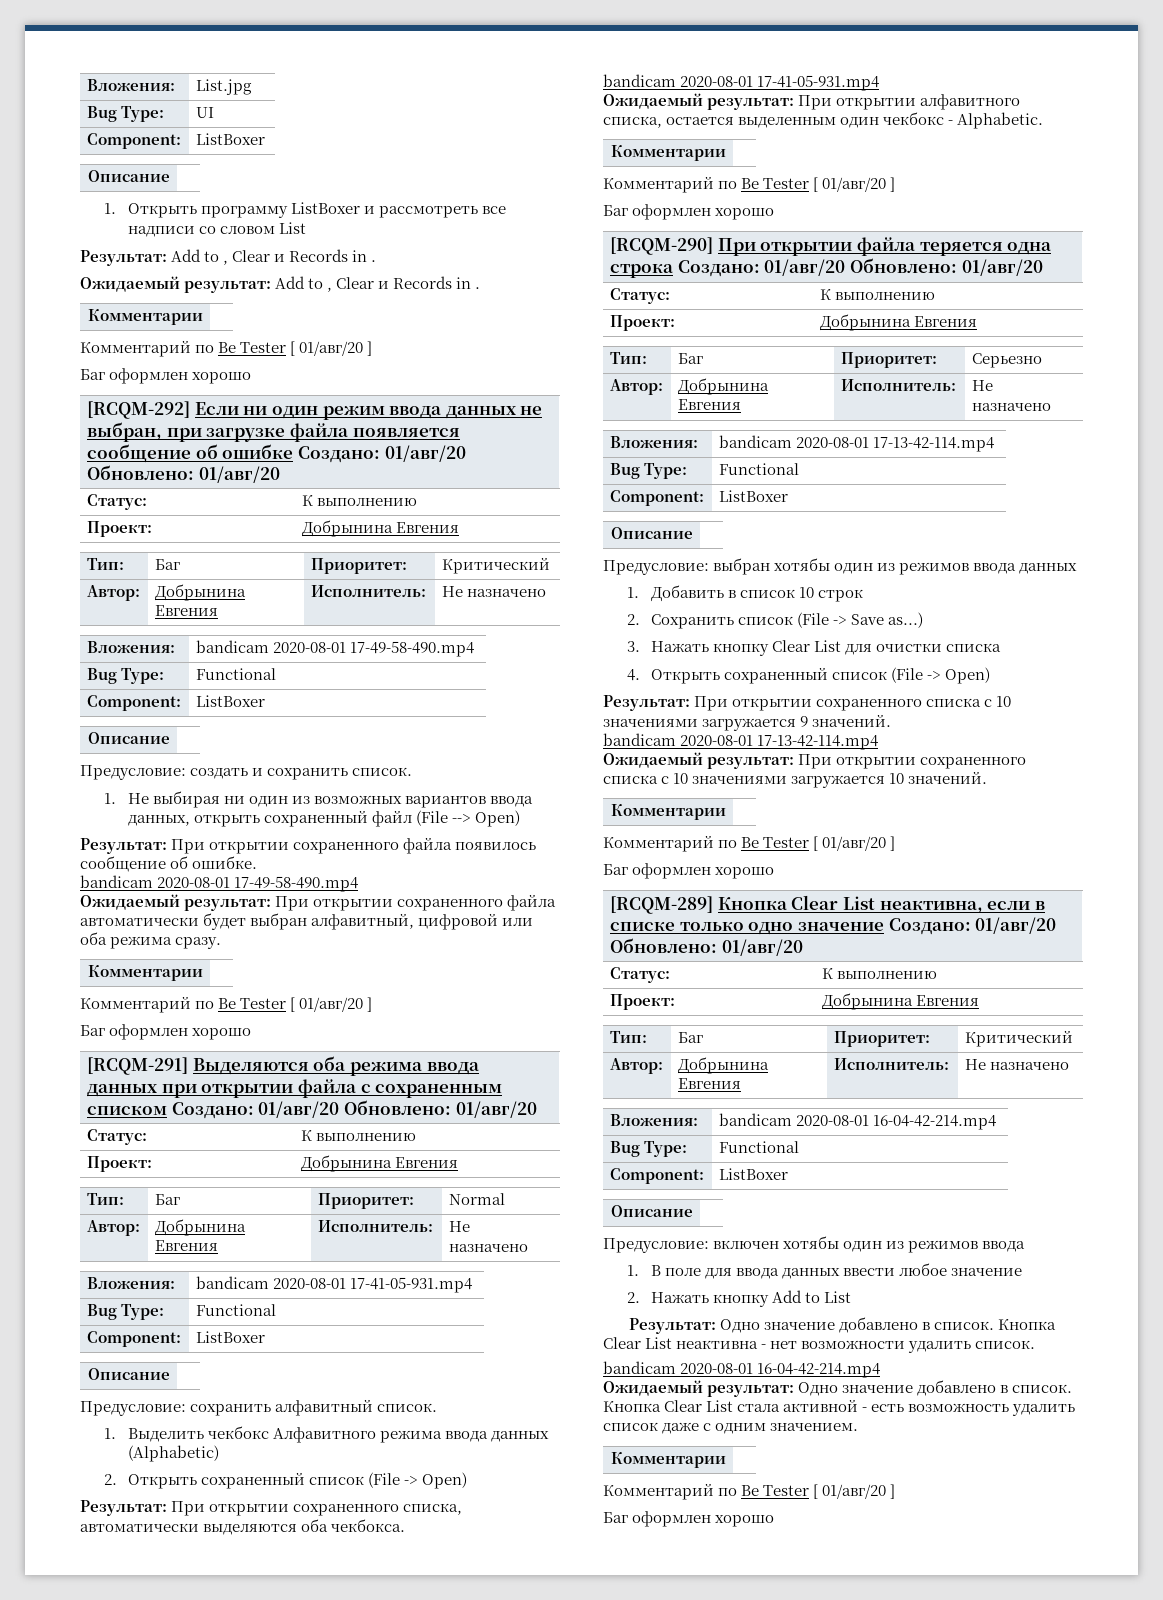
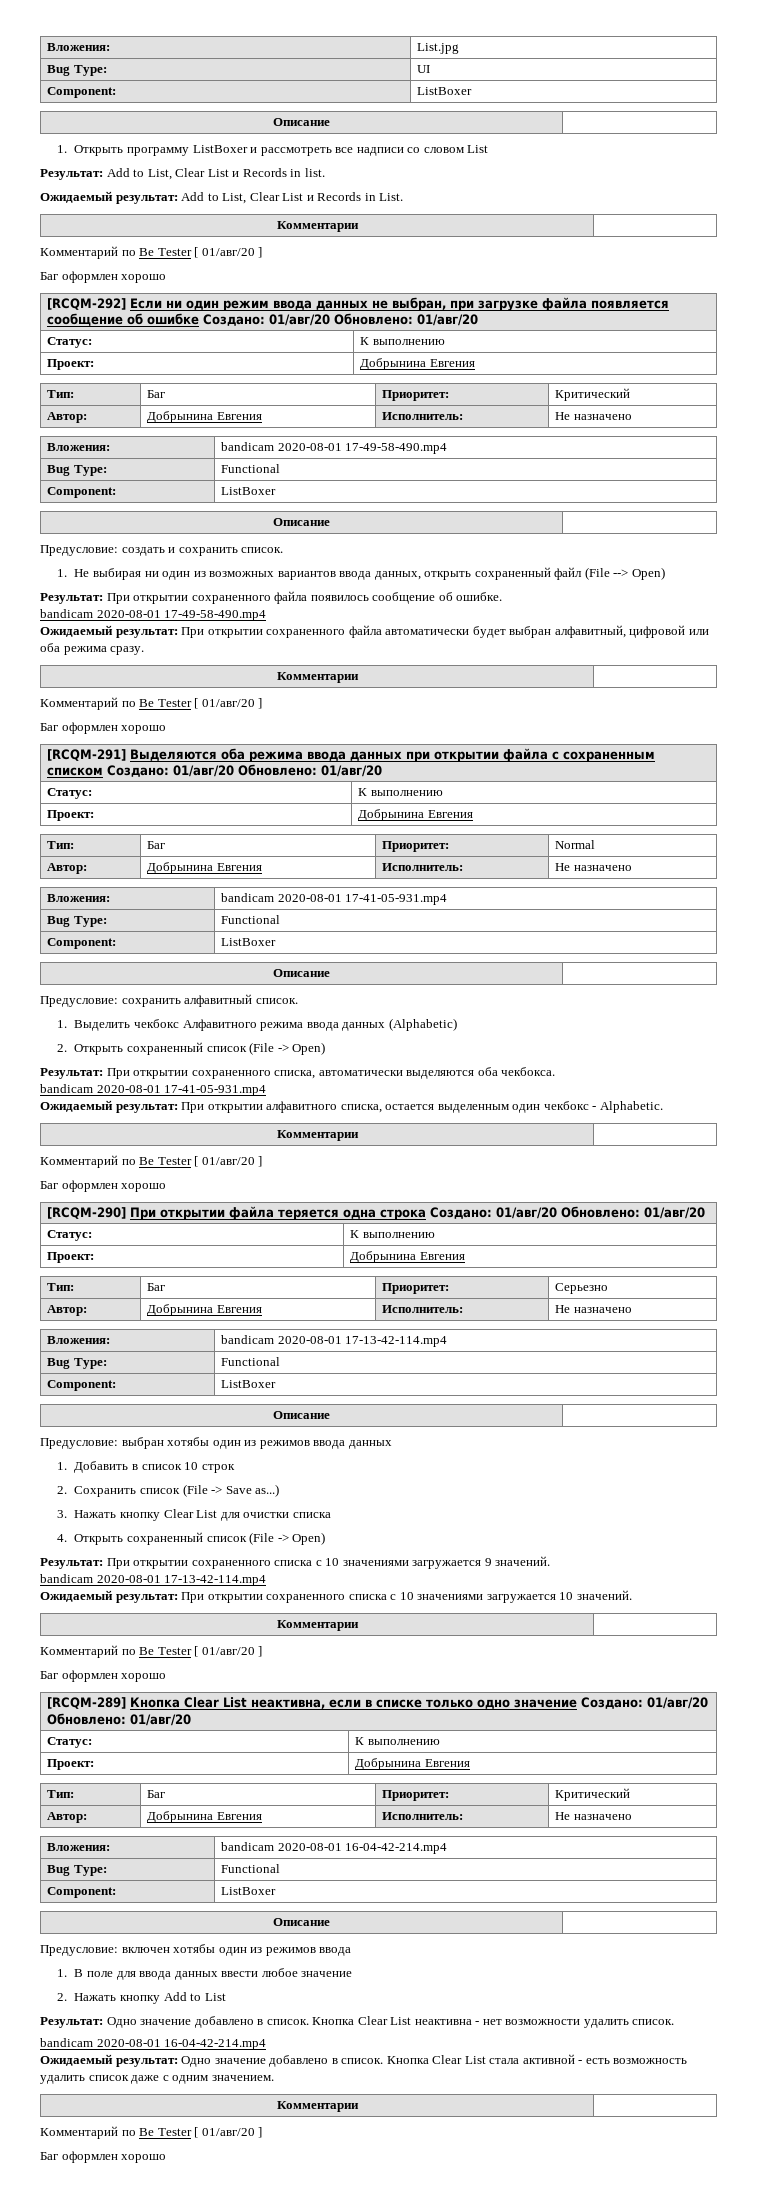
[223,249,377,265] , Clear и Records in . -> [147,168,325,180] List, Clear List и Records in list.
[327,276,481,292] , Clear и Records in . -> [222,192,404,204] List, Clear List и Records in List.

